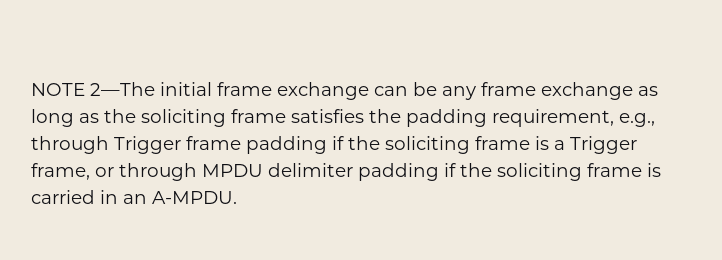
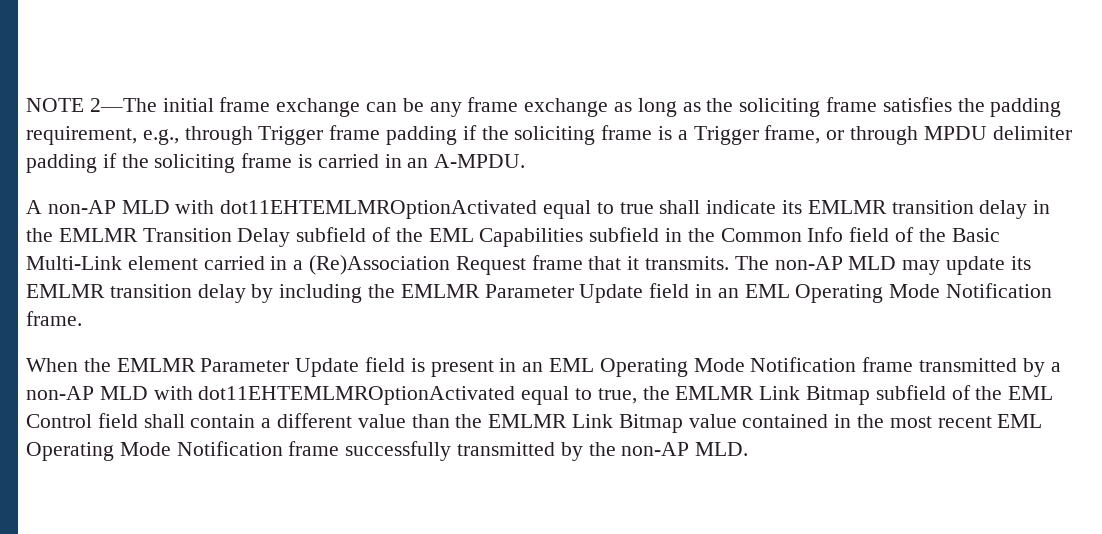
(237, 197) none -> [26,200,1051,219] [26,227,1000,247] [26,255,1031,275] [26,283,1053,303] [26,311,82,326] [26,357,1061,377] [26,385,1054,405] [26,413,1043,433] [26,441,749,461] // A non-AP MLD with dot11EHTEMLMROptionActivated equal to true shall indicate its EMLMR transition delay in the EMLMR Transition Delay subfield of the EML Capabilities subfield in the Common Info field of the Basic Multi-Link element carried in a (Re)Association Request frame that it transmits. The non-AP MLD may update its EMLMR transition delay by including the EMLMR Parameter Update field in an EML Operating Mode Notification frame. // When the EMLMR Parameter Update field is present in an EML Operating Mode Notification frame transmitted by a non-AP MLD with dot11EHTEMLMROptionActivated equal to true, the EMLMR Link Bitmap subfield of the EML Control field shall contain a different value than the EMLMR Link Bitmap value contained in the most recent EML Operating Mode Notification frame successfully transmitted by the non-AP MLD.

